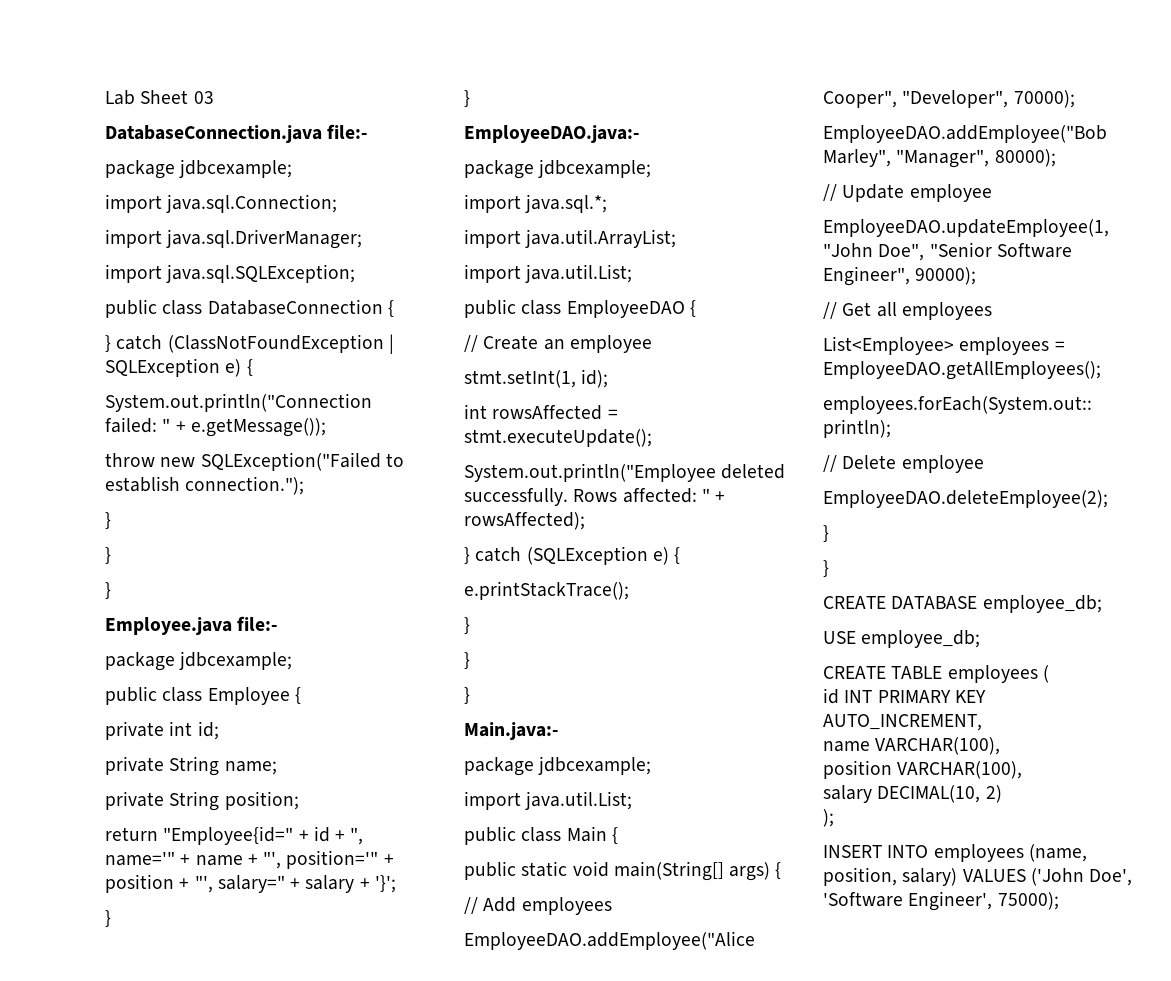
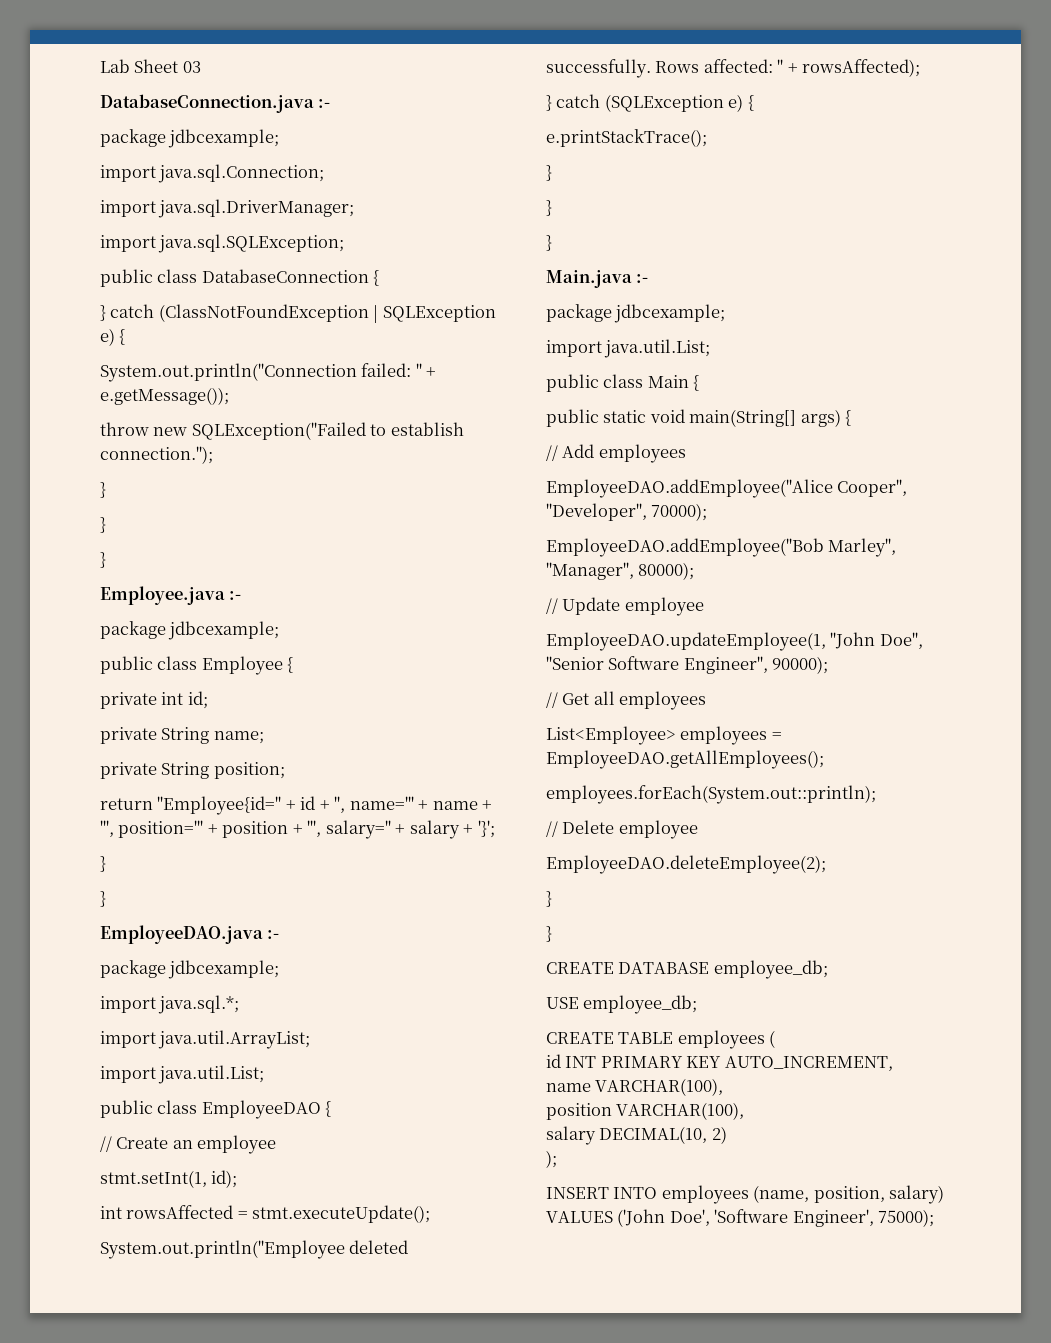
[327,124,368,139] file:- -> [318,99,331,108] :-
[237,616,278,631] file:- -> [229,591,242,600] :-
[464,125,639,143] EmployeeDAO.java:- -> [100,925,280,944] EmployeeDAO.java :-
[464,722,558,740] Main.java:- -> [546,270,649,288] Main.java :-

